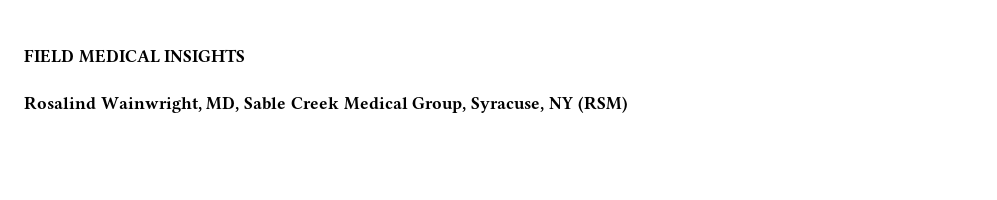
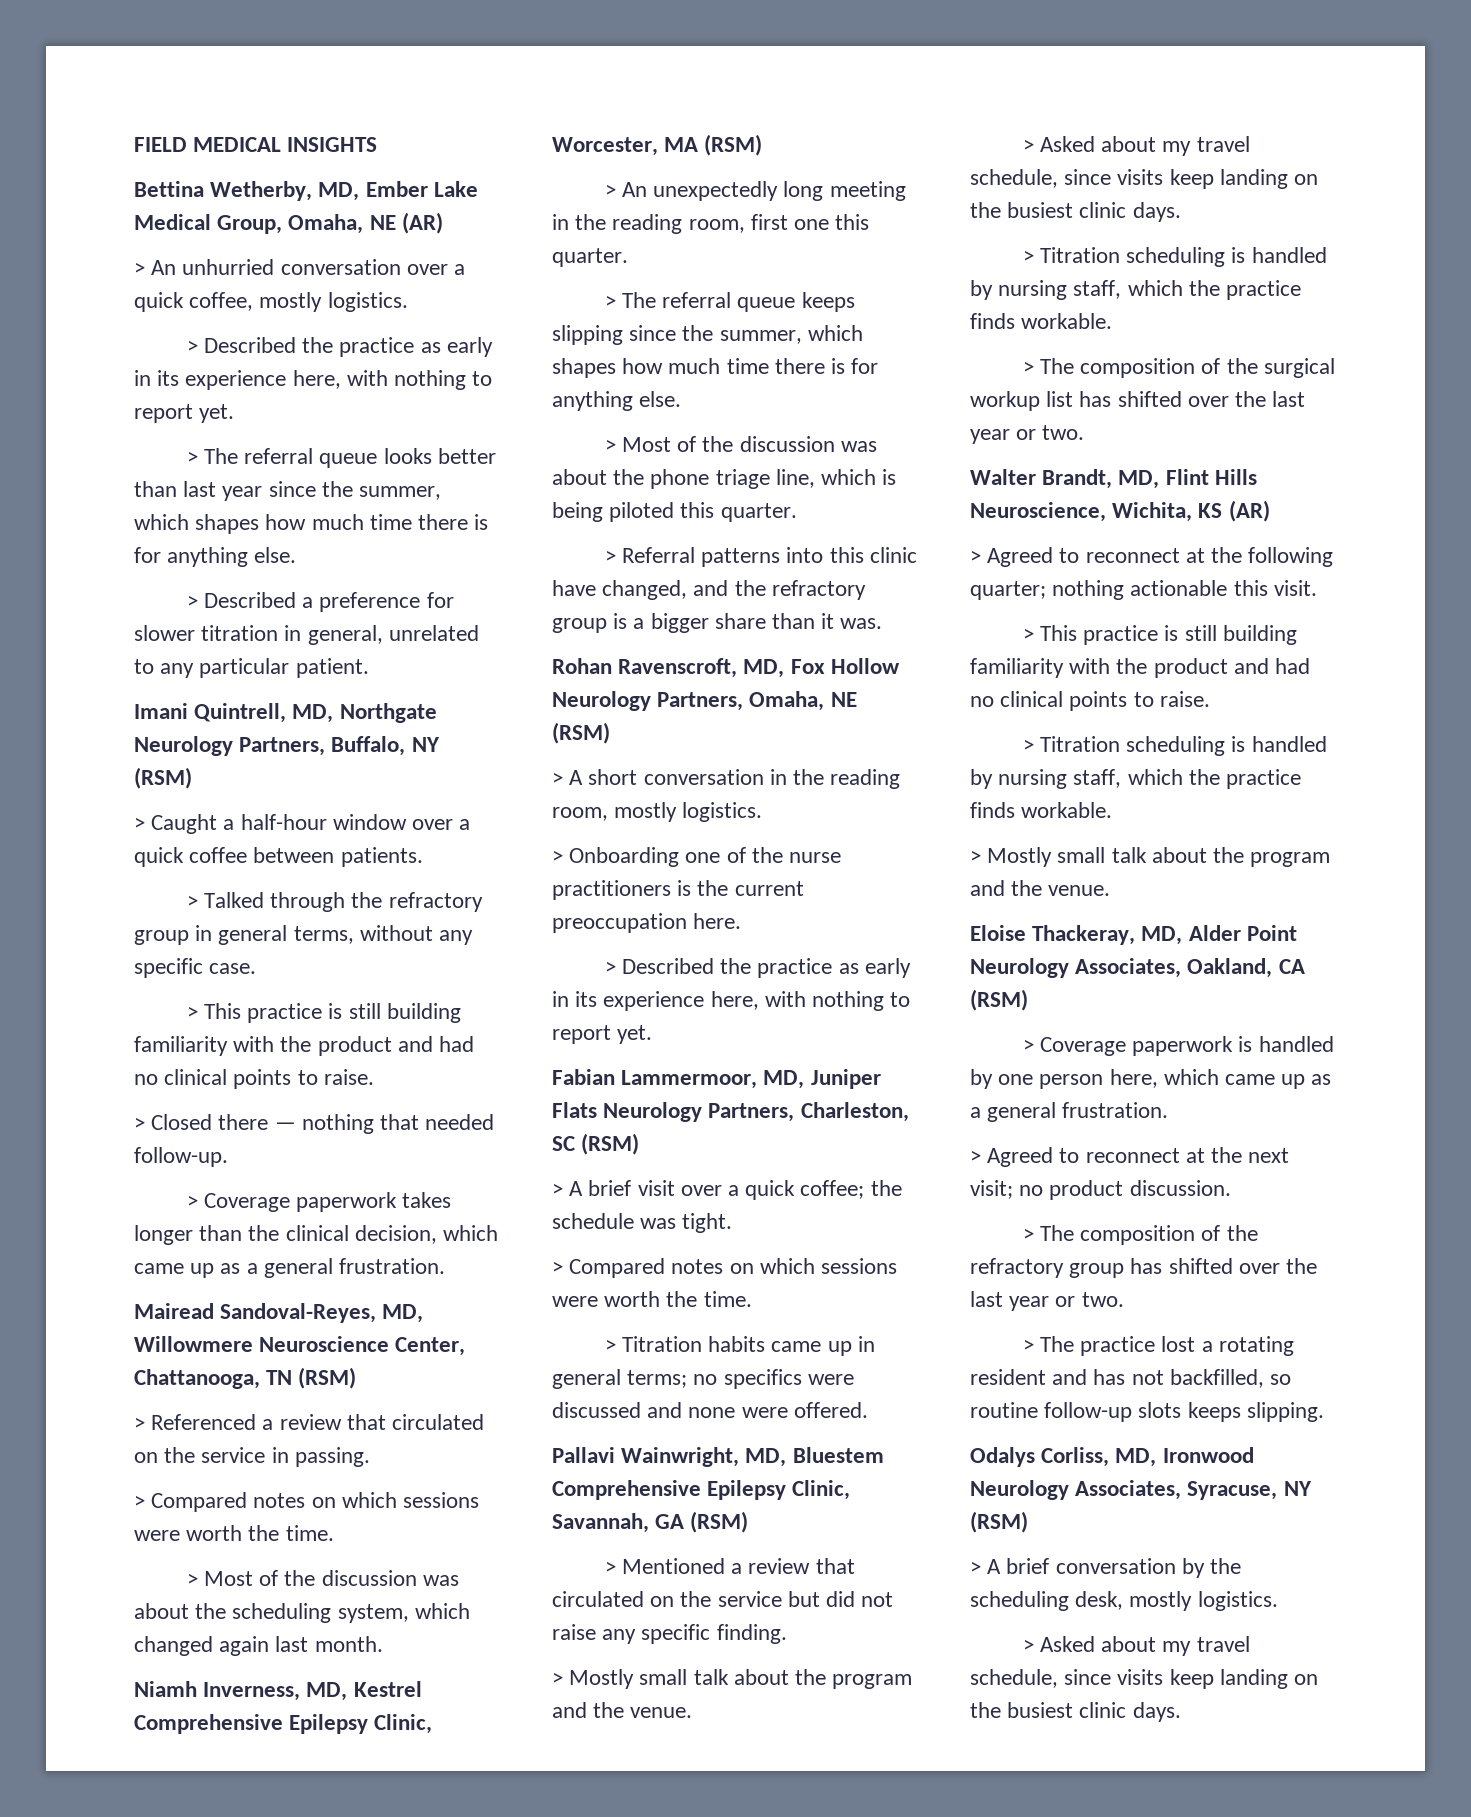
[24,96,628,113] Rosalind Wainwright, MD, Sable Creek Medical Group, Syracuse, NY (RSM) -> [134,181,478,201] [134,212,443,234] [134,259,466,275] [134,292,408,312] [186,337,493,357] [134,370,493,390] [134,404,235,423] [186,448,496,468] [134,481,442,501] [134,514,489,534] [134,547,297,567] [186,592,454,612] [134,625,479,645] [134,658,369,678] [134,703,437,723] [134,736,440,756] [134,767,192,789] [134,814,471,834] [134,847,423,867] [186,892,483,912] [134,925,474,945] [134,958,257,978] [186,1003,461,1023] [134,1036,475,1056] [134,1069,374,1089] [134,1114,495,1134] [134,1147,228,1167] [186,1192,452,1212] [134,1225,499,1245] [134,1258,446,1278] [134,1303,424,1323] [134,1336,466,1356] [134,1367,357,1389] [134,1414,485,1430] [134,1447,370,1467] [134,1492,480,1512] [134,1525,334,1541] [186,1570,459,1586] [134,1603,470,1623] [134,1636,383,1656] [134,1681,422,1701] [134,1714,433,1734] [552,134,763,156] [604,181,906,201] [552,214,870,234] [552,248,628,267] [604,292,855,312] [552,325,863,345] [552,358,879,378] [552,391,682,411] [604,436,877,452] [552,469,897,489] [552,502,797,522] [604,547,917,567] [552,580,866,600] [552,613,883,633] [552,658,900,678] [552,691,857,711] [552,722,610,744] [552,769,901,789] [552,802,763,822] [552,847,842,867] [552,880,804,900] [552,913,742,933] [604,958,911,978] [552,991,911,1011] [552,1025,653,1044] [552,1069,881,1089] [552,1102,909,1122] [552,1133,640,1155] [552,1180,902,1200] [552,1213,733,1233] [552,1258,898,1278] [552,1291,752,1307] [604,1336,875,1356] [552,1369,854,1389] [552,1402,868,1418] [552,1447,884,1467] [552,1480,851,1500] [552,1511,749,1533] [604,1558,855,1574] [552,1591,894,1607] [552,1624,787,1644] [552,1669,913,1689] [552,1702,693,1718] [1022,136,1250,156] [970,169,1319,189] [970,202,1181,222] [1022,247,1327,267] [970,280,1302,300] [970,313,1113,329] [1022,358,1335,378] [970,391,1306,411] [970,425,1085,444] [970,469,1257,489] [970,500,1270,522] [970,547,1334,567] [970,580,1317,600] [1022,625,1297,645] [970,658,1311,678] [970,691,1210,711] [1022,736,1327,756] [970,769,1302,789] [970,802,1113,818] [970,847,1331,867] [970,880,1111,896] [970,925,1297,945] [970,958,1305,978] [970,989,1028,1011] [1022,1036,1334,1056] [970,1069,1332,1089] [970,1102,1169,1122] [970,1147,1290,1167] [970,1180,1231,1200] [1022,1225,1258,1245] [970,1258,1318,1278] [970,1291,1124,1311] [1022,1336,1294,1356] [970,1369,1292,1388] [970,1402,1324,1422] [970,1447,1254,1467] [970,1480,1312,1500] [970,1511,1028,1533] [970,1558,1242,1578] [970,1591,1278,1611] [1022,1636,1250,1656] [970,1669,1319,1689] [970,1702,1181,1722] Bettina Wetherby, MD, Ember Lake Medical Group, Omaha, NE (AR) // > An unhurried conversation over a quick coffee, mostly logistics. // > Described the practice as early in its experience here, with nothing to report yet. // > The referral queue looks better than last year since the summer, which shapes how much time there is for anything else. // > Described a preference for slower titration in general, unrelated to any particular patient. // Imani Quintrell, MD, Northgate Neurology Partners, Buffalo, NY (RSM) // > Caught a half-hour window over a quick coffee between patients. // > Talked through the refractory group in general terms, without any specific case. // > This practice is still building familiarity with the product and had no clinical points to raise. // > Closed there — nothing that needed follow-up. // > Coverage paperwork takes longer than the clinical decision, which came up as a general frustration. // Mairead Sandoval-Reyes, MD, Willowmere Neuroscience Center, Chattanooga, TN (RSM) // > Referenced a review that circulated on the service in passing. // > Compared notes on which sessions were worth the time. // > Most of the discussion was about the scheduling system, which changed again last month. // Niamh Inverness, MD, Kestrel Comprehensive Epilepsy Clinic, Worcester, MA (RSM) // > An unexpectedly long meeting in the reading room, first one this quarter. // > The referral queue keeps slipping since the summer, which shapes how much time there is for anything else. // > Most of the discussion was about the phone triage line, which is being piloted this quarter. // > Referral patterns into this clinic have changed, and the refractory group is a bigger share than it was. // Rohan Ravenscroft, MD, Fox Hollow Neurology Partners, Omaha, NE (RSM) // > A short conversation in the reading room, mostly logistics. // > Onboarding one of the nurse practitioners is the current preoccupation here. // > Described the practice as early in its experience here, with nothing to report yet. // Fabian Lammermoor, MD, Juniper Flats Neurology Partners, Charleston, SC (RSM) // > A brief visit over a quick coffee; the schedule was tight. // > Compared notes on which sessions were worth the time. // > Titration habits came up in general terms; no specifics were discussed and none were offered. // Pallavi Wainwright, MD, Bluestem Comprehensive Epilepsy Clinic, Savannah, GA (RSM) // > Mentioned a review that circulated on the service but did not raise any specific finding. // > Mostly small talk about the program and the venue. // > Asked about my travel schedule, since visits keep landing on the busiest clinic days. // > Titration scheduling is handled by nursing staff, which the practice finds workable. // > The composition of the surgical workup list has shifted over the last year or two. // Walter Brandt, MD, Flint Hills Neuroscience, Wichita, KS (AR) // > Agreed to reconnect at the following quarter; nothing actionable this visit. // > This practice is still building familiarity with the product and had no clinical points to raise. // > Titration scheduling is handled by nursing staff, which the practice finds workable. // > Mostly small talk about the program and the venue. // Eloise Thackeray, MD, Alder Point Neurology Associates, Oakland, CA (RSM) // > Coverage paperwork is handled by one person here, which came up as a general frustration. // > Agreed to reconnect at the next visit; no product discussion. // > The composition of the refractory group has shifted over the last year or two. // > The practice lost a rotating resident and has not backfilled, so routine follow-up slots keeps slipping. // Odalys Corliss, MD, Ironwood Neurology Associates, Syracuse, NY (RSM) // > A brief conversation by the scheduling desk, mostly logistics. // > Asked about my travel schedule, since visits keep landing on the busiest clinic days.

